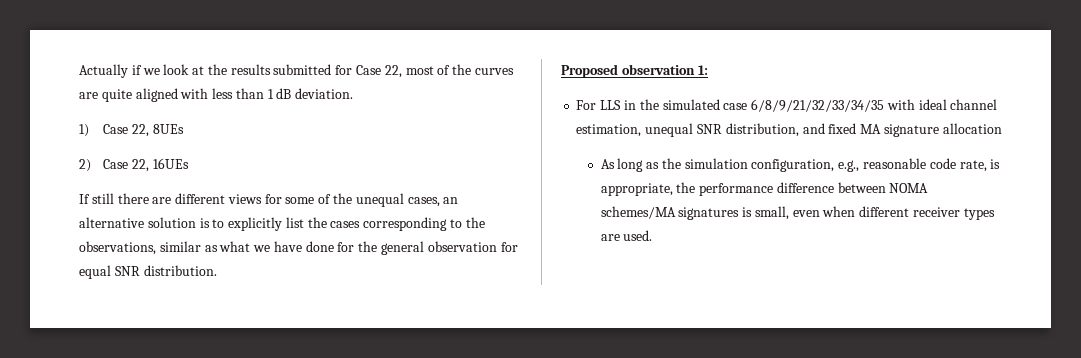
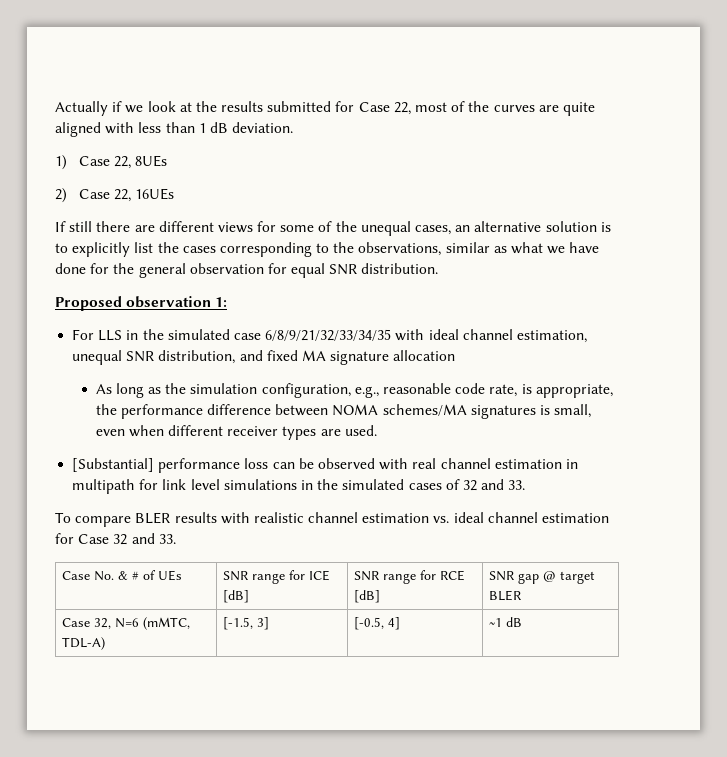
(653, 235) none -> [72,458,578,473] [72,479,526,494] [55,512,610,527] [55,533,176,545] [61,570,182,581] [222,570,330,584] [222,590,249,603] [353,570,465,584] [353,590,380,603] [488,571,595,584] [488,590,522,601] [61,617,190,630] [61,637,105,650] [222,617,269,630] [353,617,400,630] [488,617,522,627] // [Substantial] performance loss can be observed with real channel estimation in multipath for link level simulations in the simulated cases of 32 and 33. // To compare BLER results with realistic channel estimation vs. ideal channel estimation for Case 32 and 33. // Case No. & # of UEs | SNR range for ICE [dB] | SNR range for RCE [dB] | SNR gap @ target BLER // Case 32, N=6 (mMTC, TDL-A) | [-1.5, 3] | [-0.5, 4] | ~1 dB

